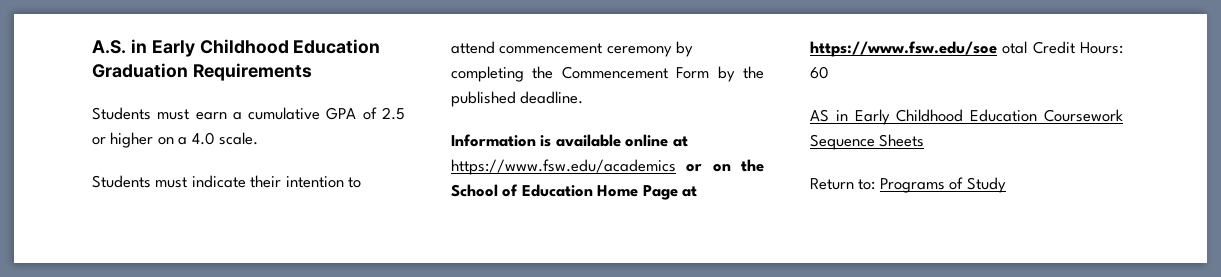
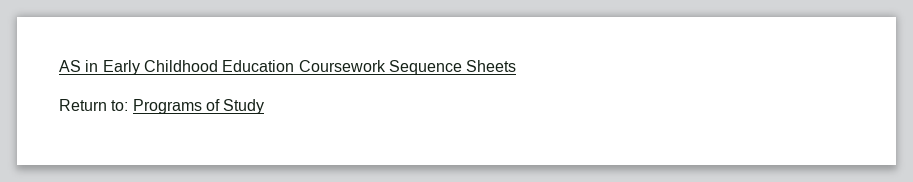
[92,39,381,57] [92,63,312,81] [92,107,405,120] [92,132,259,148] [92,175,362,188] [451,41,694,57] [451,66,764,82] [451,91,584,107] [451,134,688,147] [451,159,764,175] [451,184,698,200] [810,41,1123,57] [810,66,829,79] A.S. in Early Childhood Education Graduation Requirements // Students must earn a cumulative GPA of 2.5 or higher on a 4.0 scale. // Students must indicate their intention to attend commencement ceremony by completing the Commencement Form by the published deadline. // Information is available online at https://www.fsw.edu/academics or on the School of Education Home Page at https://www.fsw.edu/soe otal Credit Hours: 60 // -> (59, 66) none

